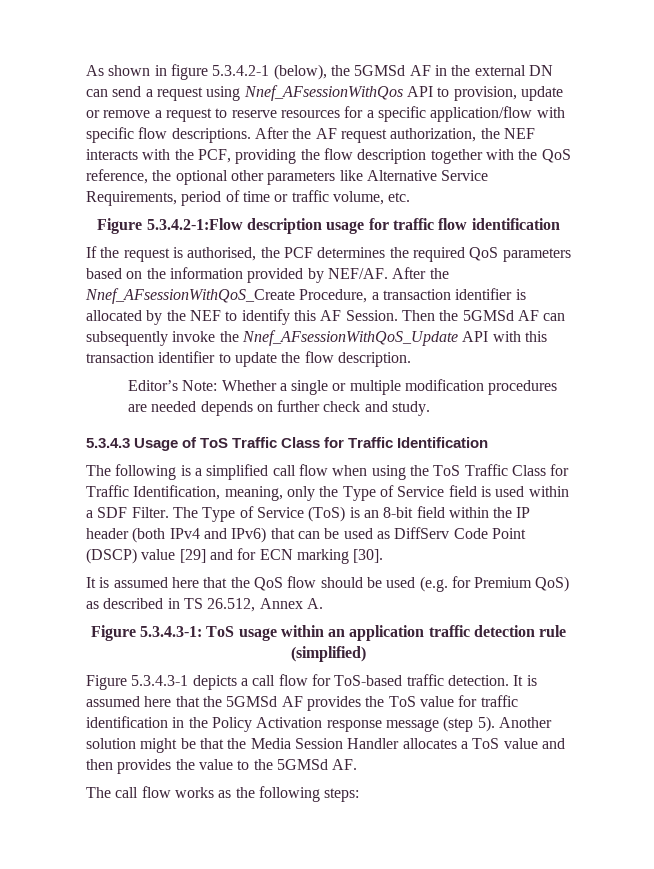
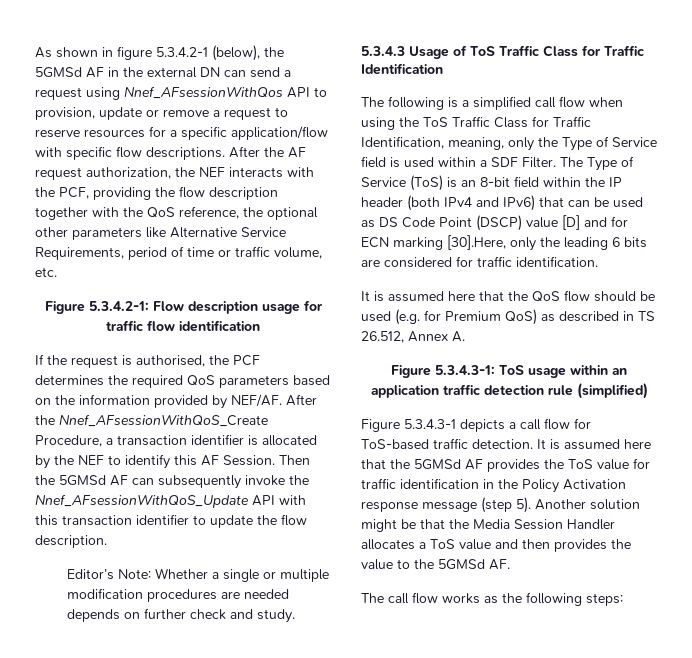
[146,218,243,230] 5.3.4.2-1:Flow -> [88,301,184,311] 5.3.4.2-1: Flow
[394,527,450,539] DiffServ -> [379,217,398,227] DS
[179,549,206,563] [29] -> [562,215,580,230] [D]
[353,549,384,563] [30]. -> [447,235,647,251] [361,256,598,268] [30].Here, only the leading 6 bits are considered for traffic identification.

